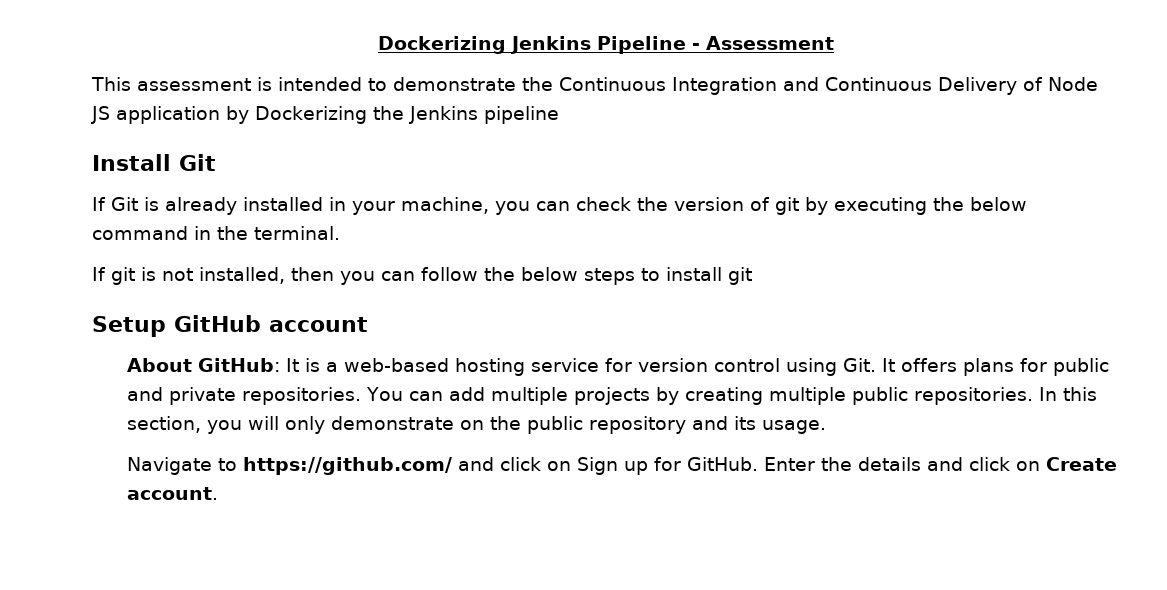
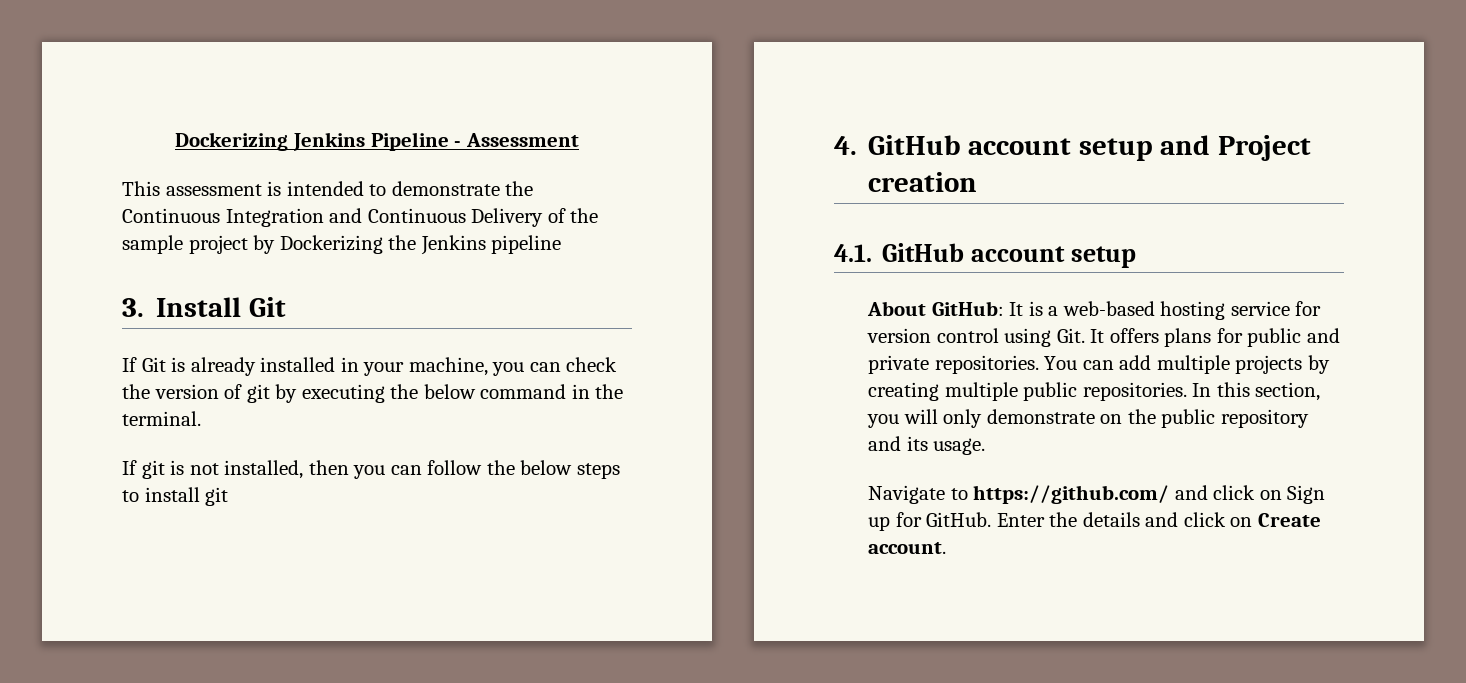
[1048,77,1098,91] [91,106,220,124] Node JS application -> [570,208,599,223] [122,235,248,254] the sample project
(559, 115) none -> [122,298,144,317] 3.
[92,315,368,337] Setup GitHub account -> [834,135,1312,161] [867,172,977,192] [834,243,1137,268] 4. GitHub account setup and Project creation // 4.1. GitHub account setup

